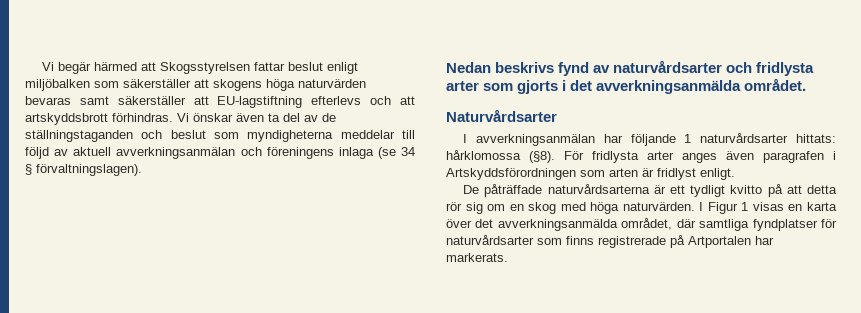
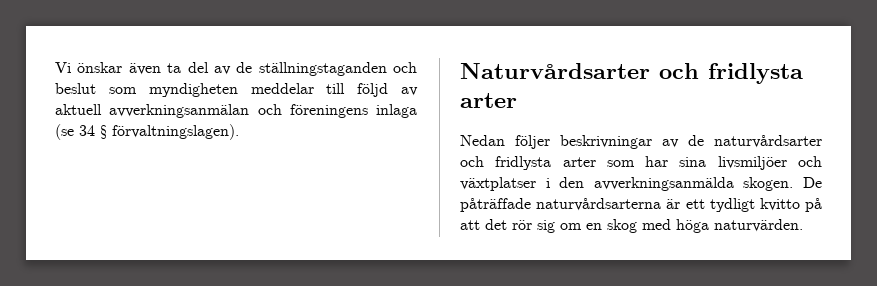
[42,62,359,74] [25,79,366,91] [25,96,415,108] [25,113,189,125] Vi begär härmed att Skogsstyrelsen fattar beslut enligt miljöbalken som säkerställer att skogens höga naturvärden bevaras samt säkerställer att EU-lagstiftning efterlevs och att artskyddsbrott förhindras. Vi -> [55,62,71,73] Vi
[247,130,334,142] myndigheterna -> [148,83,238,97] myndigheten
[446,62,611,76] Nedan beskrivs fynd av -> [460,63,803,84] [460,93,517,108] [460,135,704,149] Naturvårdsarter och fridlysta arter // Nedan följer beskrivningar av de
[517,78,807,94] [446,109,557,122] [463,133,836,146] [446,150,836,163] [446,168,735,180] gjorts i det avverkningsanmälda området. // Naturvårdsarter // I avverkningsanmälan har följande 1 naturvårdsarter hittats: hårklomossa (§8). För fridlysta arter anges även paragrafen i Artskyddsförordningen som arten är fridlyst enligt. // -> [645,156,822,170] [460,177,794,191] har sina livsmiljöer och växtplatser i den avverkningsanmälda skogen.
[807,185,837,194] detta -> [485,219,507,230] det
[699,202,837,214] [446,218,837,231] [446,235,774,248] [446,253,508,262] I Figur 1 visas en karta över det avverkningsanmälda området, där samtliga fyndplatser för naturvårdsarter som finns registrerade på Artportalen har markerats. -> (803, 225) none

